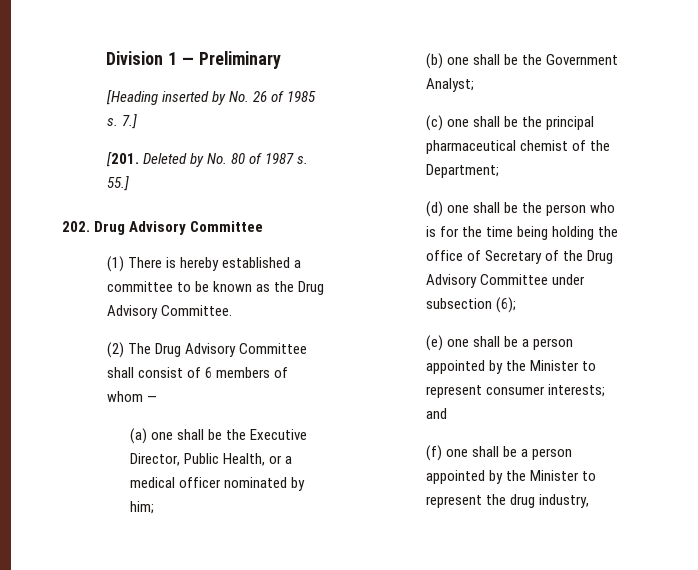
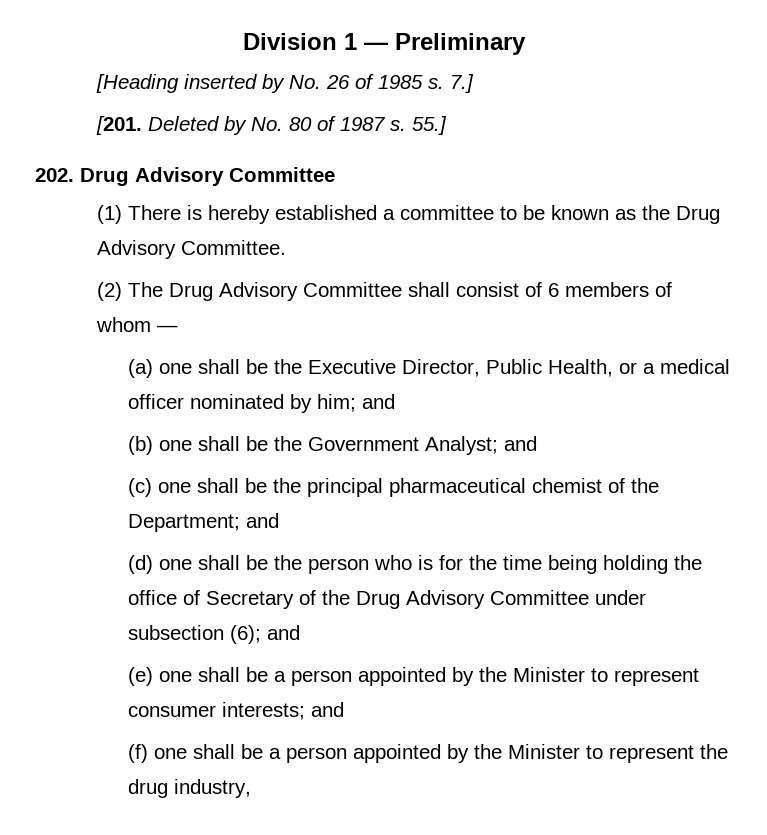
(154, 507) none -> [362,394,396,409] and
(474, 85) none -> [504,436,538,451] and
(499, 171) none -> [246,513,280,528] and
(516, 305) none -> [267,625,301,640] and

